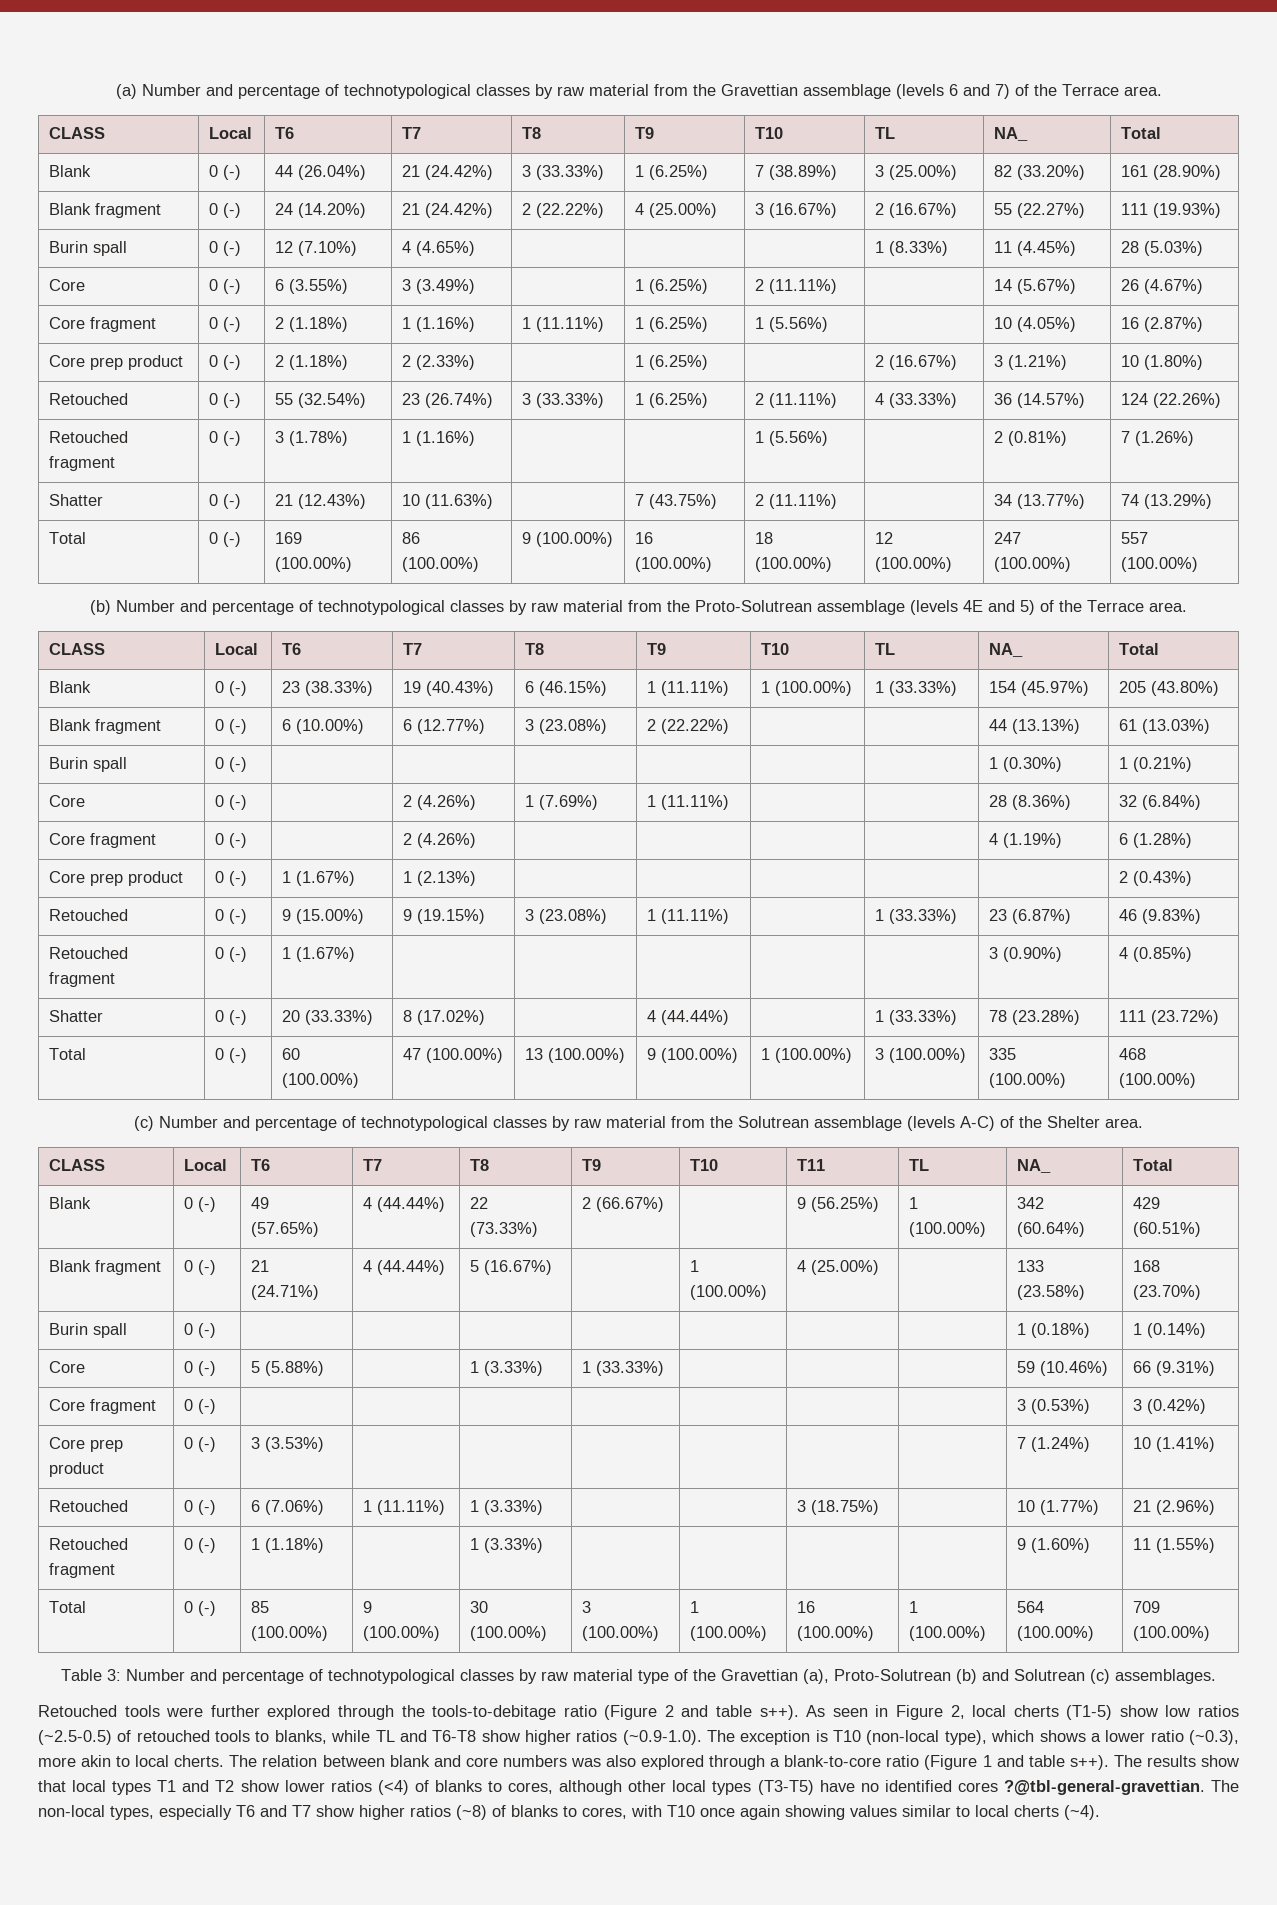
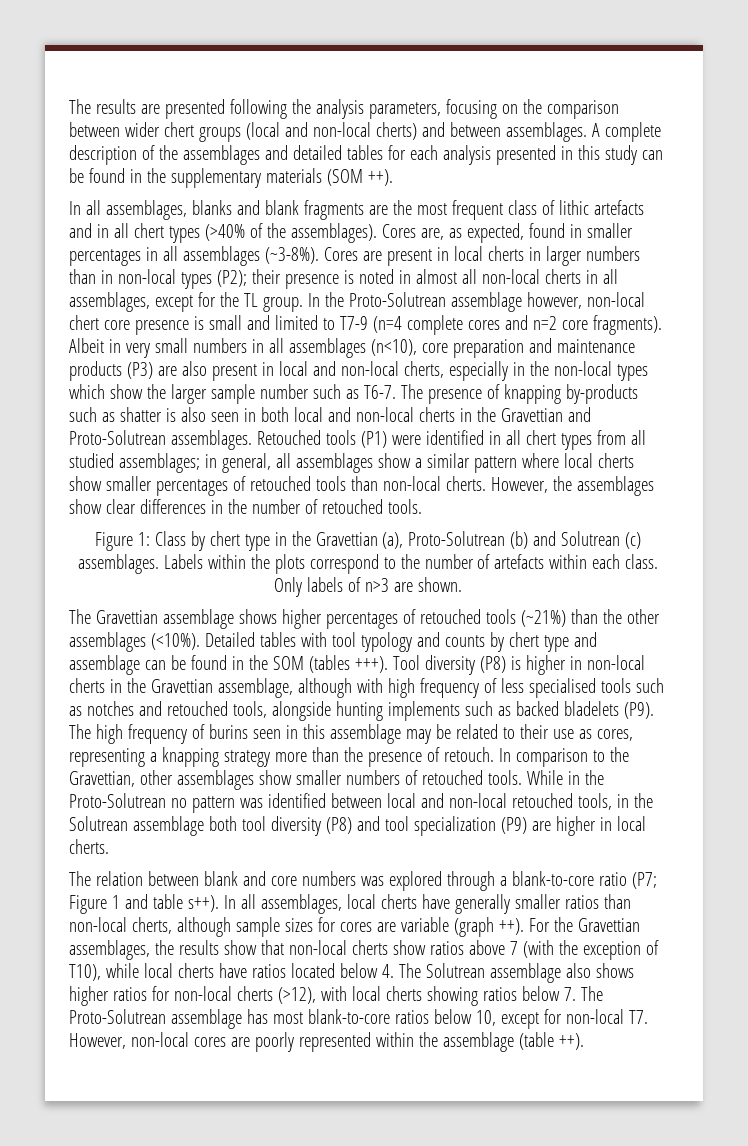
[115,84,1162,99] [49,127,106,139] [209,127,253,139] [275,127,295,139] [402,127,422,139] [522,127,542,139] [635,127,655,139] [755,127,784,139] [875,127,896,139] [994,127,1029,141] [1121,127,1162,139] [49,165,92,177] [209,165,242,180] [275,165,367,180] [402,165,494,180] [522,165,605,180] [635,165,709,180] [755,165,838,180] [875,165,958,180] [994,165,1086,180] [1121,165,1222,180] [49,203,162,218] [209,203,242,218] [275,203,367,218] [402,203,494,218] [522,203,605,218] [635,203,718,218] [755,203,838,218] [875,203,958,218] [994,203,1086,218] [1121,203,1222,218] [49,241,128,256] [209,241,242,256] [275,241,358,256] [402,241,476,256] [875,241,949,256] [994,241,1077,256] [1121,241,1204,256] [49,279,86,291] [209,279,242,294] [275,279,349,294] [402,279,476,294] [635,279,709,294] [755,279,838,294] [994,279,1077,294] [1121,279,1204,294] [49,317,157,332] [209,317,242,332] [275,317,349,332] [402,317,476,332] [522,317,605,332] [635,317,709,332] [755,317,829,332] [994,317,1077,332] [1121,317,1204,332] [49,355,184,370] [209,355,242,370] [275,355,349,370] [402,355,476,370] [635,355,709,370] [875,355,958,370] [994,355,1068,370] [1121,355,1204,370] [49,393,129,405] [209,393,242,408] [275,393,367,408] [402,393,494,408] [522,393,605,408] [635,393,709,408] [755,393,838,408] [875,393,958,408] [994,393,1086,408] [1121,393,1222,408] [49,431,129,443] [49,456,116,471] [209,431,242,446] [275,431,349,446] [402,431,476,446] [755,431,829,446] [994,431,1068,446] [1121,431,1195,446] [49,494,104,506] [209,494,242,509] [275,494,367,509] [402,494,494,509] [635,494,718,509] [755,494,838,509] [994,494,1086,509] [1121,494,1213,509] [49,532,87,544] [209,532,242,547] [275,532,303,544] [275,557,353,572] [402,532,421,544] [402,557,480,572] [522,532,614,547] [635,532,654,544] [635,557,713,572] [755,532,774,544] [755,557,833,572] [875,532,894,544] [875,557,953,572] [994,532,1022,544] [994,557,1072,572] [1121,532,1149,544] [1121,557,1199,572] [90,600,1187,615] [49,643,106,655] [215,643,259,655] [282,643,302,655] [403,643,423,655] [525,643,545,655] [647,643,667,655] [761,643,790,655] [875,643,896,655] [989,643,1024,657] [1119,643,1160,655] [49,681,92,693] [215,681,248,696] [282,681,374,696] [403,681,495,696] [525,681,608,696] [647,681,730,696] [761,681,853,696] [875,681,958,696] [989,681,1090,696] [1119,681,1220,696] [49,719,162,734] [215,719,248,734] [282,719,365,734] [403,719,486,734] [525,719,608,734] [647,719,730,734] [989,719,1081,734] [1119,719,1211,734] [49,757,128,772] [215,757,248,772] [989,757,1063,772] [1119,757,1193,772] [49,795,86,807] [215,795,248,810] [403,795,477,810] [525,795,599,810] [647,795,730,810] [989,795,1072,810] [1119,795,1202,810] [49,833,157,848] [215,833,248,848] [403,833,477,848] [989,833,1063,848] [1119,833,1193,848] [49,871,184,886] [215,871,248,886] [282,871,356,886] [403,871,477,886] [1119,871,1193,886] [49,909,129,921] [215,909,248,924] [282,909,365,924] [403,909,486,924] [525,909,608,924] [647,909,730,924] [875,909,958,924] [989,909,1072,924] [1119,909,1202,924] [49,947,129,959] [49,972,116,987] [215,947,248,962] [282,947,356,962] [989,947,1063,962] [1119,947,1193,962] [49,1010,104,1022] [215,1010,248,1025] [282,1010,374,1025] [403,1010,486,1025] [647,1010,730,1025] [875,1010,958,1025] [989,1010,1081,1025] [1119,1010,1220,1025] [49,1048,87,1060] [215,1048,248,1063] [282,1048,301,1060] [282,1073,360,1088] [403,1048,504,1063] [525,1048,626,1063] [647,1048,739,1063] [761,1048,853,1063] [875,1048,967,1063] [989,1048,1017,1060] [989,1073,1067,1088] [1119,1048,1147,1060] [1119,1073,1197,1088] [134,1116,1143,1131] [49,1159,106,1171] [184,1159,228,1171] [251,1159,271,1171] [363,1159,383,1171] [470,1159,490,1171] [582,1159,602,1171] [690,1159,719,1171] [797,1159,826,1171] [909,1159,930,1171] [1017,1159,1052,1173] [1133,1159,1174,1171] [49,1197,92,1209] [184,1197,217,1212] [251,1197,270,1209] [251,1222,320,1237] [363,1197,446,1212] [470,1197,489,1209] [470,1222,539,1237] [582,1197,665,1212] [797,1197,880,1212] [909,1197,919,1209] [909,1222,987,1237] [1017,1197,1045,1209] [1017,1222,1086,1237] [1133,1197,1161,1209] [1133,1222,1202,1237] [49,1260,162,1275] [184,1260,217,1275] [251,1260,270,1272] [251,1285,320,1300] [363,1260,446,1275] [470,1260,553,1275] [690,1260,700,1272] [690,1285,768,1300] [797,1260,880,1275] [1017,1260,1045,1272] [1017,1285,1086,1300] [1133,1260,1161,1272] [1133,1285,1202,1300] [49,1323,128,1338] [184,1323,217,1338] [1017,1323,1091,1338] [1133,1323,1207,1338] [49,1361,86,1373] [184,1361,217,1376] [251,1361,325,1376] [470,1361,544,1376] [582,1361,665,1376] [1017,1361,1109,1376] [1133,1361,1216,1376] [49,1399,157,1414] [184,1399,217,1414] [1017,1399,1091,1414] [1133,1399,1207,1414] [49,1437,124,1452] [49,1462,105,1477] [184,1437,217,1452] [251,1437,325,1452] [1017,1437,1091,1452] [1133,1437,1216,1452] [49,1500,129,1512] [184,1500,217,1515] [251,1500,325,1515] [363,1500,446,1515] [470,1500,544,1515] [797,1500,880,1515] [1017,1500,1100,1515] [1133,1500,1216,1515] [49,1538,129,1550] [49,1563,116,1578] [184,1538,217,1553] [251,1538,325,1553] [470,1538,544,1553] [1017,1538,1091,1553] [1133,1538,1216,1553] [49,1601,87,1613] [184,1601,217,1616] [251,1601,270,1613] [251,1626,329,1641] [363,1601,373,1613] [363,1626,441,1641] [470,1601,489,1613] [470,1626,548,1641] [582,1601,592,1613] [582,1626,660,1641] [690,1601,700,1613] [690,1626,768,1641] [797,1601,816,1613] [797,1626,875,1641] [909,1601,919,1613] [909,1626,987,1641] [1017,1601,1045,1613] [1017,1626,1095,1641] [1133,1601,1161,1613] [1133,1626,1211,1641] [61,1669,688,1684] (a) Number and percentage of technotypological classes by raw material from the Gravettian assemblage (levels 6 and 7) of the Terrace area. // CLASS | Local | T6 | T7 | T8 | T9 | T10 | TL | NA_ | Total // Blank | 0 (-) | 44 (26.04%) | 21 (24.42%) | 3 (33.33%) | 1 (6.25%) | 7 (38.89%) | 3 (25.00%) | 82 (33.20%) | 161 (28.90%) // Blank fragment | 0 (-) | 24 (14.20%) | 21 (24.42%) | 2 (22.22%) | 4 (25.00%) | 3 (16.67%) | 2 (16.67%) | 55 (22.27%) | 111 (19.93%) // Burin spall | 0 (-) | 12 (7.10%) | 4 (4.65%) | | | | 1 (8.33%) | 11 (4.45%) | 28 (5.03%) // Core | 0 (-) | 6 (3.55%) | 3 (3.49%) | | 1 (6.25%) | 2 (11.11%) | | 14 (5.67%) | 26 (4.67%) // Core fragment | 0 (-) | 2 (1.18%) | 1 (1.16%) | 1 (11.11%) | 1 (6.25%) | 1 (5.56%) | | 10 (4.05%) | 16 (2.87%) // Core prep product | 0 (-) | 2 (1.18%) | 2 (2.33%) | | 1 (6.25%) | | 2 (16.67%) | 3 (1.21%) | 10 (1.80%) // Retouched | 0 (-) | 55 (32.54%) | 23 (26.74%) | 3 (33.33%) | 1 (6.25%) | 2 (11.11%) | 4 (33.33%) | 36 (14.57%) | 124 (22.26%) // Retouched fragment | 0 (-) | 3 (1.78%) | 1 (1.16%) | | | 1 (5.56%) | | 2 (0.81%) | 7 (1.26%) // Shatter | 0 (-) | 21 (12.43%) | 10 (11.63%) | | 7 (43.75%) | 2 (11.11%) | | 34 (13.77%) | 74 (13.29%) // Total | 0 (-) | 169 (100.00%) | 86 (100.00%) | 9 (100.00%) | 16 (100.00%) | 18 (100.00%) | 12 (100.00%) | 247 (100.00%) | 557 (100.00%) // (b) Number and percentage of technotypological classes by raw material from the Proto-Solutrean assemblage (levels 4E and 5) of the Terrace area. // CLASS | Local | T6 | T7 | T8 | T9 | T10 | TL | NA_ | Total // Blank | 0 (-) | 23 (38.33%) | 19 (40.43%) | 6 (46.15%) | 1 (11.11%) | 1 (100.00%) | 1 (33.33%) | 154 (45.97%) | 205 (43.80%) // Blank fragment | 0 (-) | 6 (10.00%) | 6 (12.77%) | 3 (23.08%) | 2 (22.22%) | | | 44 (13.13%) | 61 (13.03%) // Burin spall | 0 (-) | | | | | | | 1 (0.30%) | 1 (0.21%) // Core | 0 (-) | | 2 (4.26%) | 1 (7.69%) | 1 (11.11%) | | | 28 (8.36%) | 32 (6.84%) // Core fragment | 0 (-) | | 2 (4.26%) | | | | | 4 (1.19%) | 6 (1.28%) // Core prep product | 0 (-) | 1 (1.67%) | 1 (2.13%) | | | | | | 2 (0.43%) // Retouched | 0 (-) | 9 (15.00%) | 9 (19.15%) | 3 (23.08%) | 1 (11.11%) | | 1 (33.33%) | 23 (6.87%) | 46 (9.83%) // Retouched fragment | 0 (-) | 1 (1.67%) | | | | | | 3 (0.90%) | 4 (0.85%) // Shatter | 0 (-) | 20 (33.33%) | 8 (17.02%) | | 4 (44.44%) | | 1 (33.33%) | 78 (23.28%) | 111 (23.72%) // Total | 0 (-) | 60 (100.00%) | 47 (100.00%) | 13 (100.00%) | 9 (100.00%) | 1 (100.00%) | 3 (100.00%) | 335 (100.00%) | 468 (100.00%) // (c) Number and percentage of technotypological classes by raw material from the Solutrean assemblage (levels A-C) of the Shelter area. // CLASS | Local | T6 | T7 | T8 | T9 | T10 | T11 | TL | NA_ | Total // Blank | 0 (-) | 49 (57.65%) | 4 (44.44%) | 22 (73.33%) | 2 (66.67%) | | 9 (56.25%) | 1 (100.00%) | 342 (60.64%) | 429 (60.51%) // Blank fragment | 0 (-) | 21 (24.71%) | 4 (44.44%) | 5 (16.67%) | | 1 (100.00%) | 4 (25.00%) | | 133 (23.58%) | 168 (23.70%) // Burin spall | 0 (-) | | | | | | | | 1 (0.18%) | 1 (0.14%) // Core | 0 (-) | 5 (5.88%) | | 1 (3.33%) | 1 (33.33%) | | | | 59 (10.46%) | 66 (9.31%) // Core fragment | 0 (-) | | | | | | | | 3 (0.53%) | 3 (0.42%) // Core prep product | 0 (-) | 3 (3.53%) | | | | | | | 7 (1.24%) | 10 (1.41%) // Retouched | 0 (-) | 6 (7.06%) | 1 (11.11%) | 1 (3.33%) | | | 3 (18.75%) | | 10 (1.77%) | 21 (2.96%) // Retouched fragment | 0 (-) | 1 (1.18%) | | 1 (3.33%) | | | | | 9 (1.60%) | 11 (1.55%) // Total | 0 (-) | 85 (100.00%) | 9 (100.00%) | 30 (100.00%) | 3 (100.00%) | 1 (100.00%) | 16 (100.00%) | 1 (100.00%) | 564 (100.00%) | 709 (100.00%) // Table 3: Number and percentage of technotypological classes by raw material type of -> [69,99,619,119] [69,122,661,142] [69,145,663,165] [69,168,393,188] [69,200,644,220] [69,223,633,243] [69,246,640,266] [69,269,618,289] [69,292,645,312] [69,315,662,335] [69,338,635,358] [69,361,648,381] [69,384,638,404] [69,407,591,422] [69,430,646,450] [69,453,634,473] [69,476,654,496] [69,499,422,514] [94,531,287,551] The results are presented following the analysis parameters, focusing on the comparison between wider chert groups (local and non-local cherts) and between assemblages. A complete description of the assemblages and detailed tables for each analysis presented in this study can be found in the supplementary materials (SOM ++). // In all assemblages, blanks and blank fragments are the most frequent class of lithic artefacts and in all chert types (>40% of the assemblages). Cores are, as expected, found in smaller percentages in all assemblages (~3-8%). Cores are present in local cherts in larger numbers than in non-local types (P2); their presence is noted in almost all non-local cherts in all assemblages, except for the TL group. In the Proto-Solutrean assemblage however, non-local chert core presence is small and limited to T7-9 (n=4 complete cores and n=2 core fragments). Albeit in very small numbers in all assemblages (n<10), core preparation and maintenance products (P3) are also present in local and non-local cherts, especially in the non-local types which show the larger sample number such as T6-7. The presence of knapping by-products such as shatter is also seen in both local and non-local cherts in the Gravettian and Proto-Solutrean assemblages. Retouched tools (P1) were identified in all chert types from all studied assemblages; in general, all assemblages show a similar pattern where local cherts show smaller percentages of retouched tools than non-local cherts. However, the assemblages show clear differences in the number of retouched tools. // Figure 1: Class by chert type in
[38,1705,1240,1720] [38,1730,1239,1745] [38,1755,131,1767] // Retouched tools were further explored through the tools-to-debitage ratio (Figure 2 and table s++). As seen in Figure 2, local cherts (T1-5) show low ratios (~2.5-0.5) of retouched tools to blanks, while TL and T6-T8 show higher ratios (~0.9-1.0). The exception is T10 (non-local type), which shows a lower ratio (~0.3), more akin to -> [163,554,659,574] [274,577,462,597] [69,609,660,629] [69,632,597,652] [69,655,645,675] [69,678,664,698] [69,701,654,721] [69,724,633,744] [69,747,629,767] [69,770,604,790] [69,793,653,813] [69,816,612,836] Labels within the plots correspond to the number of artefacts within each class. Only labels of n>3 are shown. // The Gravettian assemblage shows higher percentages of retouched tools (~21%) than the other assemblages (<10%). Detailed tables with tool typology and counts by chert type and assemblage can be found in the SOM (tables +++). Tool diversity (P8) is higher in non-local cherts in the Gravettian assemblage, although with high frequency of less specialised tools such as notches and retouched tools, alongside hunting implements such as backed bladelets (P9). The high frequency of burins seen in this assemblage may be related to their use as cores, representing a knapping strategy more than the presence of retouch. In comparison to the Gravettian, other assemblages show smaller numbers of retouched tools. While in the Proto-Solutrean no pattern was identified between local and non-local retouched tools, in the Solutrean assemblage both tool diversity (P8) and tool specialization (P9) are higher in
(225, 1761) none -> (109, 846) //
[606,1755,637,1767] also -> (384, 881) none
[924,1755,978,1770] (Figure -> [631,872,657,889] [69,895,107,914] (P7; Figure
[1113,1755,1240,1767] [38,1780,1240,1795] [38,1805,1100,1820] The results show that local types T1 and T2 show lower ratios (<4) of blanks to cores, although other local types (T3-T5) have no identified cores ?@tbl-general-gravettian. The non-local types, especially T6 and T7 show higher ratios (~8) of blanks to cores, with T10 once again showing values similar to local cherts (~4). -> [223,894,631,914] [69,917,640,937] [69,940,659,960] [69,963,634,983] [69,986,603,1006] [69,1009,648,1029] [69,1032,584,1052] In all assemblages, local cherts have generally smaller ratios than non-local cherts, although sample sizes for cores are variable (graph ++). For the Gravettian assemblages, the results show that non-local cherts show ratios above 7 (with the exception of T10), while local cherts have ratios located below 4. The Solutrean assemblage also shows higher ratios for non-local cherts (>12), with local cherts showing ratios below 7. The Proto-Solutrean assemblage has most blank-to-core ratios below 10, except for non-local T7. However, non-local cores are poorly represented within the assemblage (table ++).

